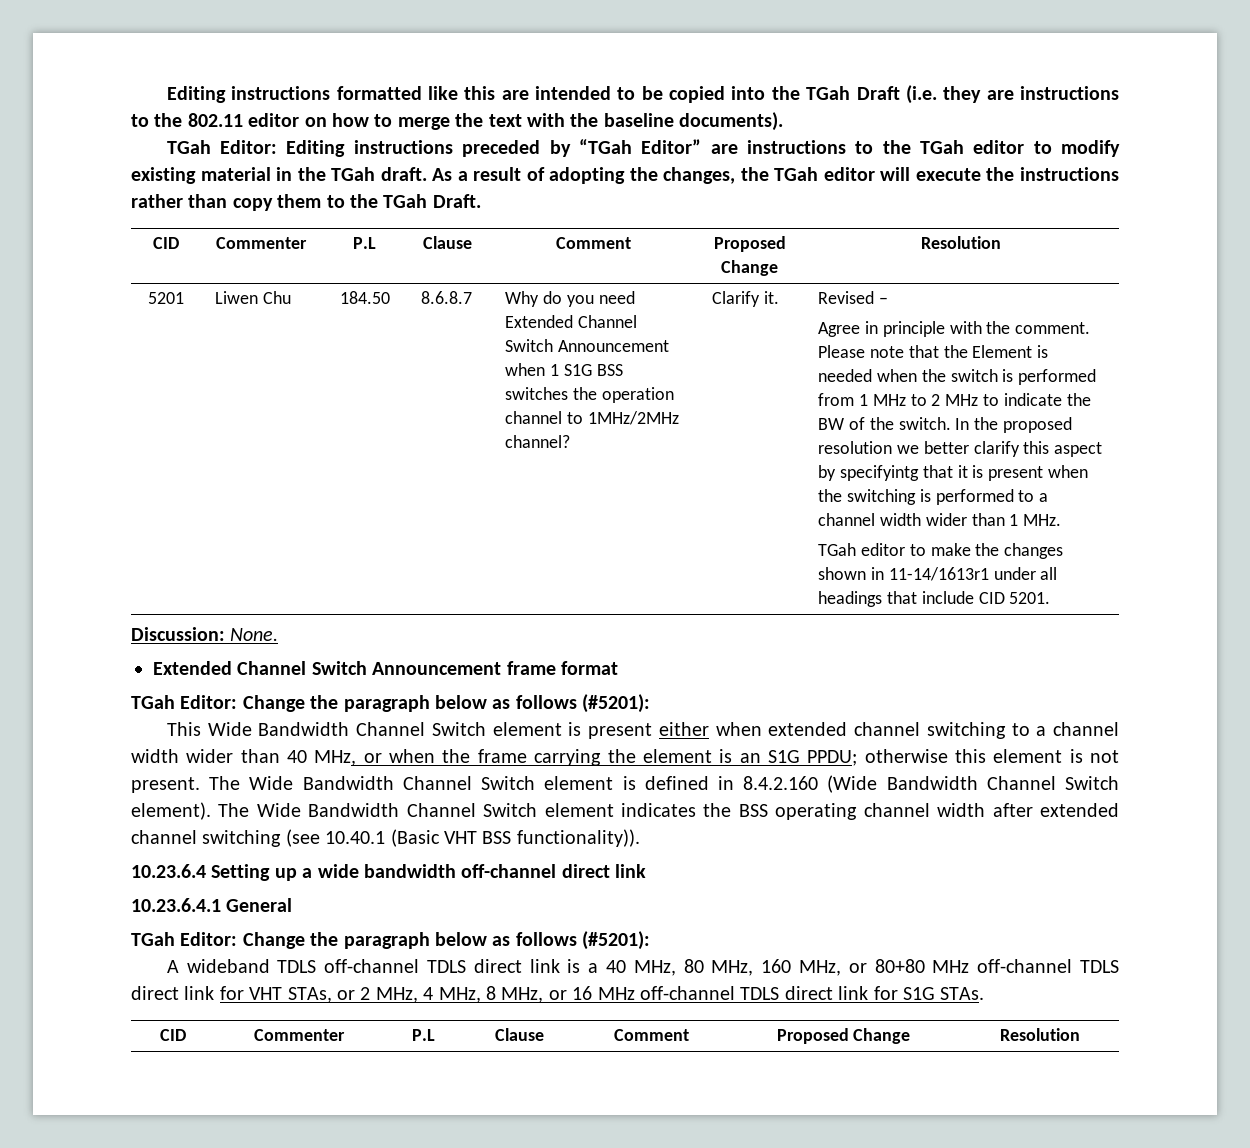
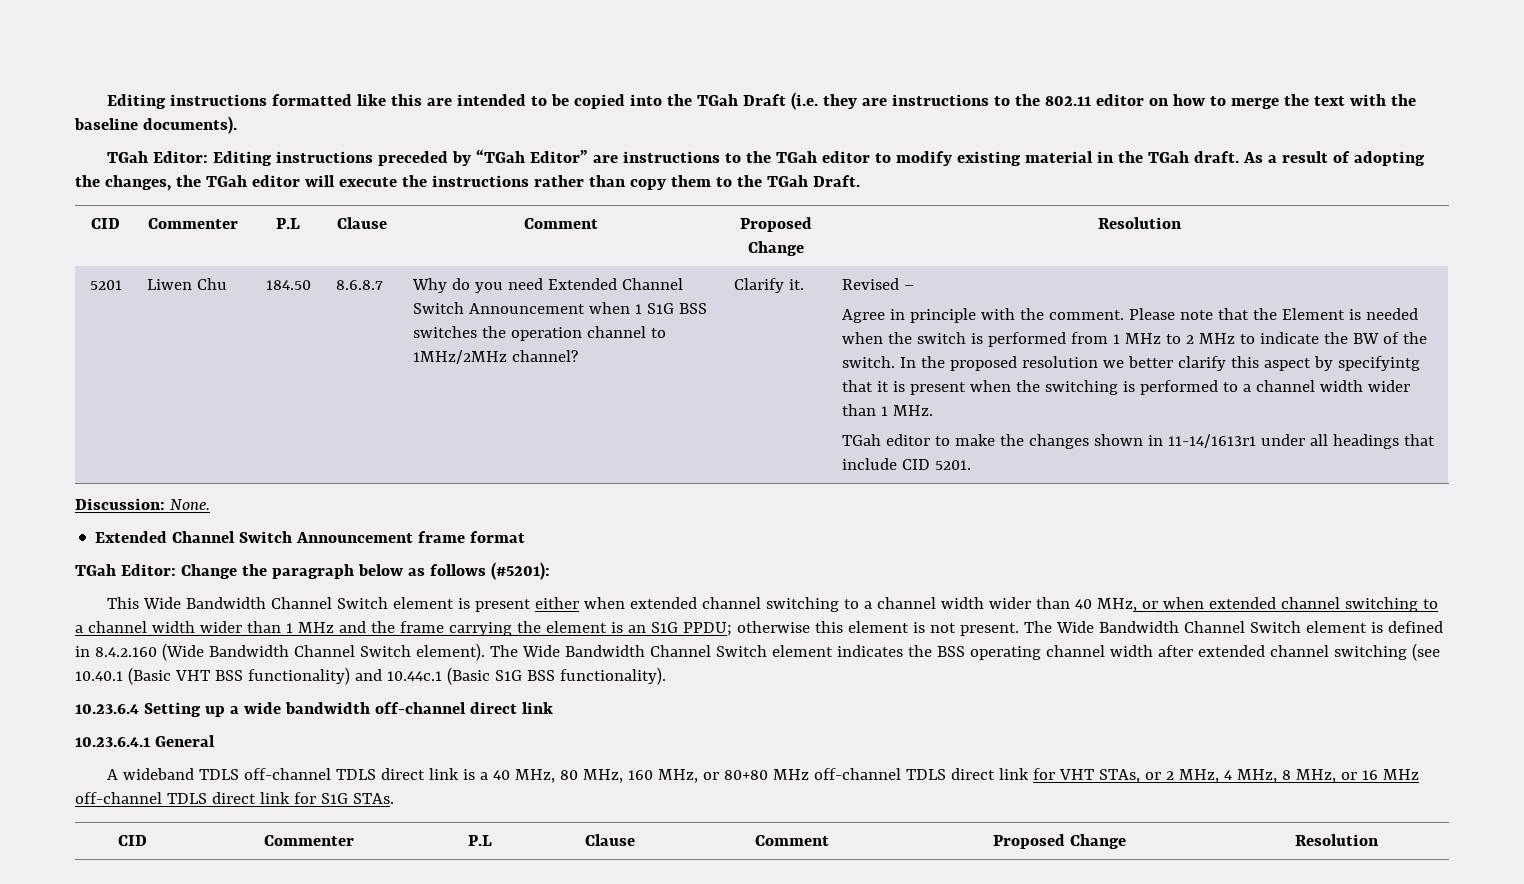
(436, 756) none -> [1208,597,1438,612] [75,621,366,633] extended channel switching to a channel width wider than 1 MHz and
[516,829,640,847] functionality)). -> [247,667,666,685] functionality) and 10.44c.1 (Basic S1G BSS functionality).
[131,931,651,950] // TGah Editor: Change the paragraph below as follows (#5201): -> (215, 741) none

